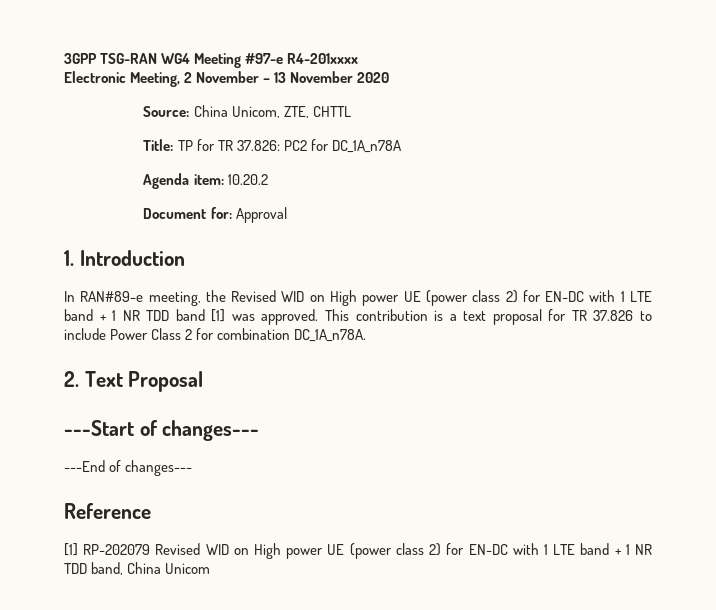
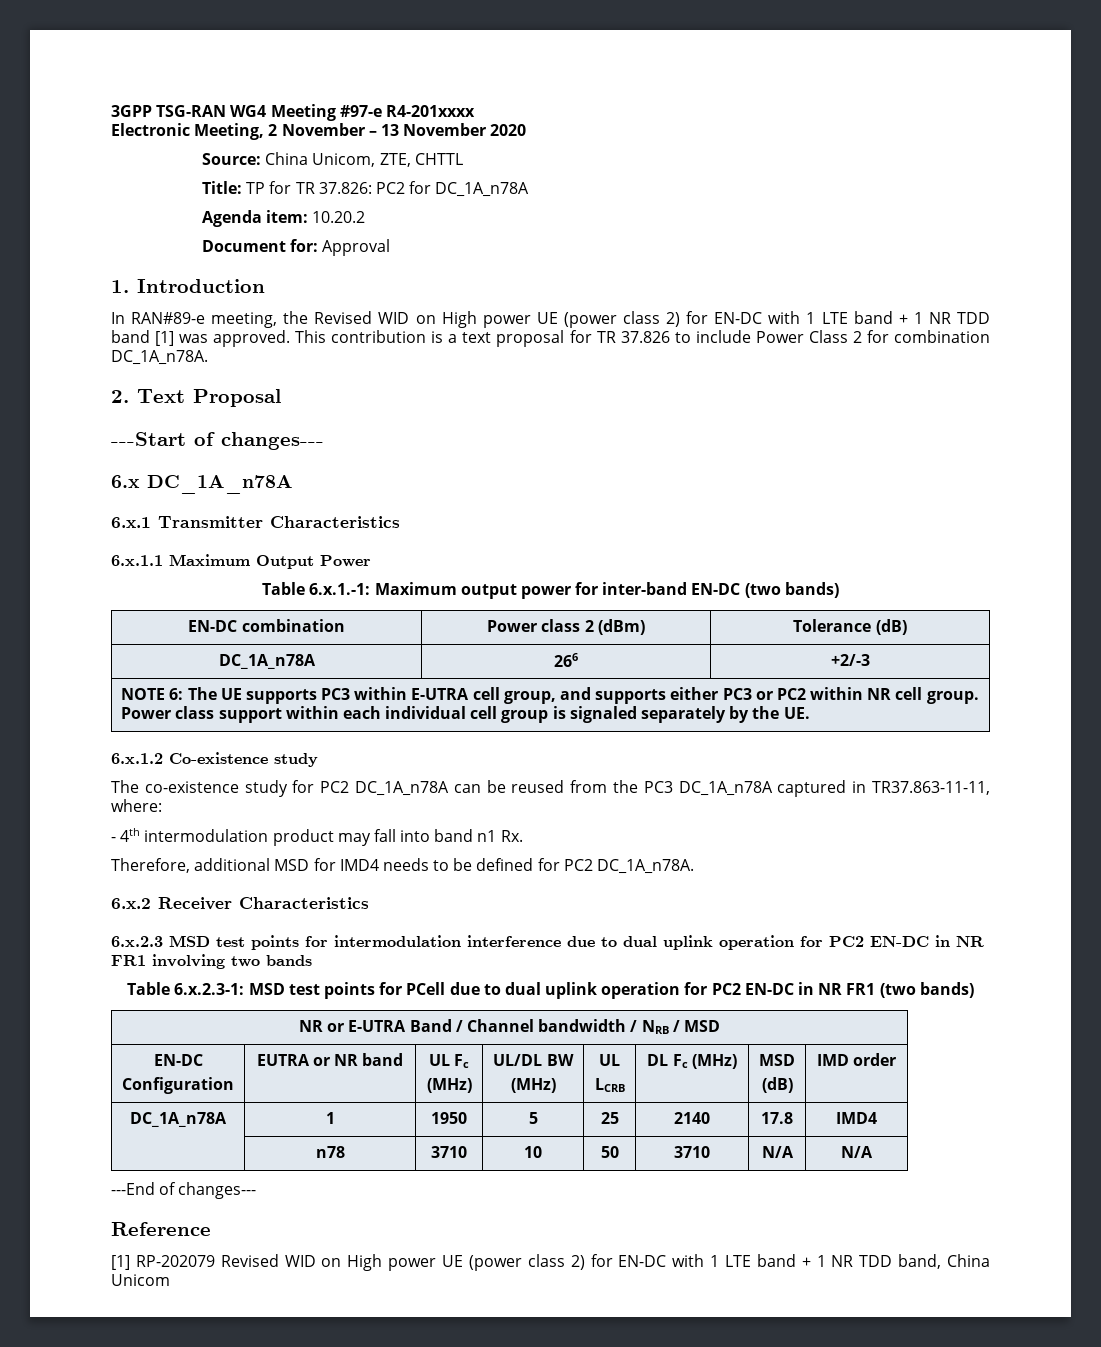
(260, 430) none -> [111,475,293,494] [111,516,400,528] [111,554,371,569] [262,582,839,599] [188,619,345,632] [487,619,645,635] [793,619,907,635] [218,654,316,669] [554,653,578,667] [830,654,870,666] [121,687,979,704] [121,706,810,723] [111,752,318,767] [111,780,990,797] [111,799,162,812] [111,828,523,846] [111,858,695,874] [111,897,369,910] [111,935,984,950] [111,954,312,969] [127,982,974,999] [299,1019,720,1034] [153,1054,203,1066] [122,1077,234,1094] [256,1053,404,1066] [428,1054,470,1068] [426,1078,472,1093] [493,1054,574,1066] [510,1078,556,1093] [599,1054,620,1066] [594,1078,625,1092] [647,1054,737,1069] [759,1054,795,1066] [761,1077,793,1093] [816,1053,897,1066] [130,1112,227,1127] [325,1112,335,1124] [431,1112,467,1124] [528,1112,538,1124] [600,1112,619,1124] [674,1112,710,1124] [761,1112,793,1124] [836,1112,877,1124] [315,1146,345,1158] [431,1146,467,1158] [524,1146,542,1158] [600,1146,619,1158] [674,1146,710,1158] [761,1146,794,1158] [841,1146,873,1158] // 6.x DC_1A_n78A // 6.x.1 Transmitter Characteristics // 6.x.1.1 Maximum Output Power // Table 6.x.1.-1: Maximum output power for inter-band EN-DC (two bands) // EN-DC combination | Power class 2 (dBm) | Tolerance (dB) // DC_1A_n78A | 266 | +2/-3 // NOTE 6: The UE supports PC3 within E-UTRA cell group, and supports either PC3 or PC2 within NR cell group. Power class support within each individual cell group is signaled separately by the UE. // 6.x.1.2 Co-existence study // The co-existence study for PC2 DC_1A_n78A can be reused from the PC3 DC_1A_n78A captured in TR37.863-11-11, where: // - 4th intermodulation product may fall into band n1 Rx. // Therefore, additional MSD for IMD4 needs to be defined for PC2 DC_1A_n78A. // 6.x.2 Receiver Characteristics // 6.x.2.3 MSD test points for intermodulation interference due to dual uplink operation for PC2 EN-DC in NR FR1 involving two bands // Table 6.x.2.3-1: MSD test points for PCell due to dual uplink operation for PC2 EN-DC in NR FR1 (two bands) // NR or E-UTRA Band / Channel bandwidth / NRB / MSD // EN-DC // Configuration | EUTRA or NR band | UL Fc // (MHz) | UL/DL BW // (MHz) | UL // LCRB | DL Fc (MHz) | MSD // (dB) | IMD order // DC_1A_n78A | 1 | 1950 | 5 | 25 | 2140 | 17.8 | IMD4 // | n78 | 3710 | 10 | 50 | 3710 | N/A | N/A

